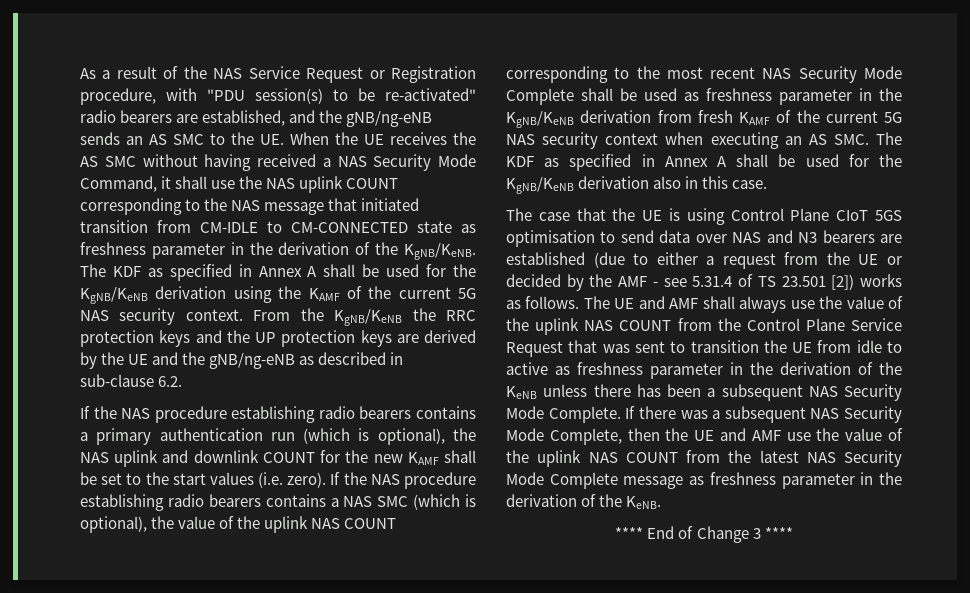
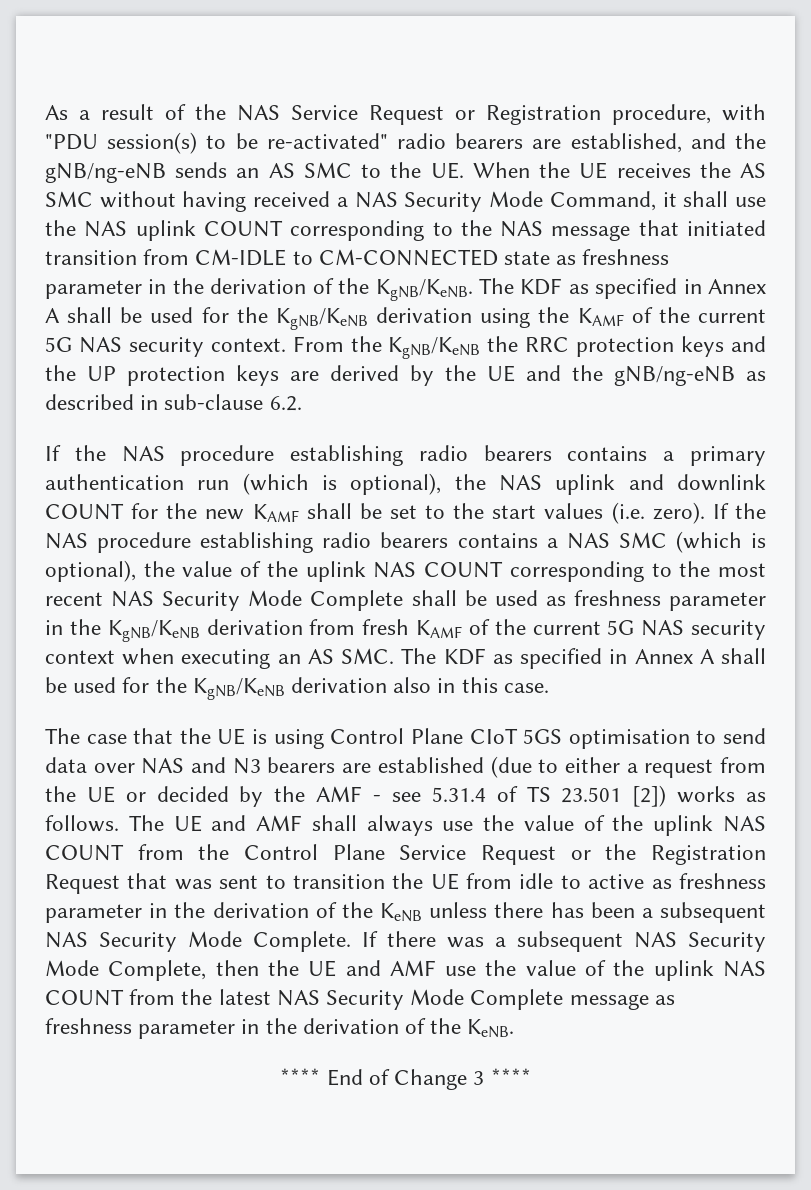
(563, 349) none -> [570,844,766,865] [45,874,120,894] or the Registration Request

